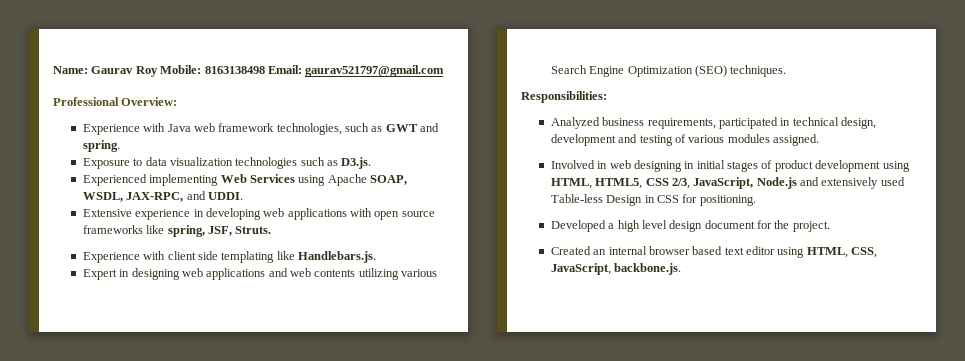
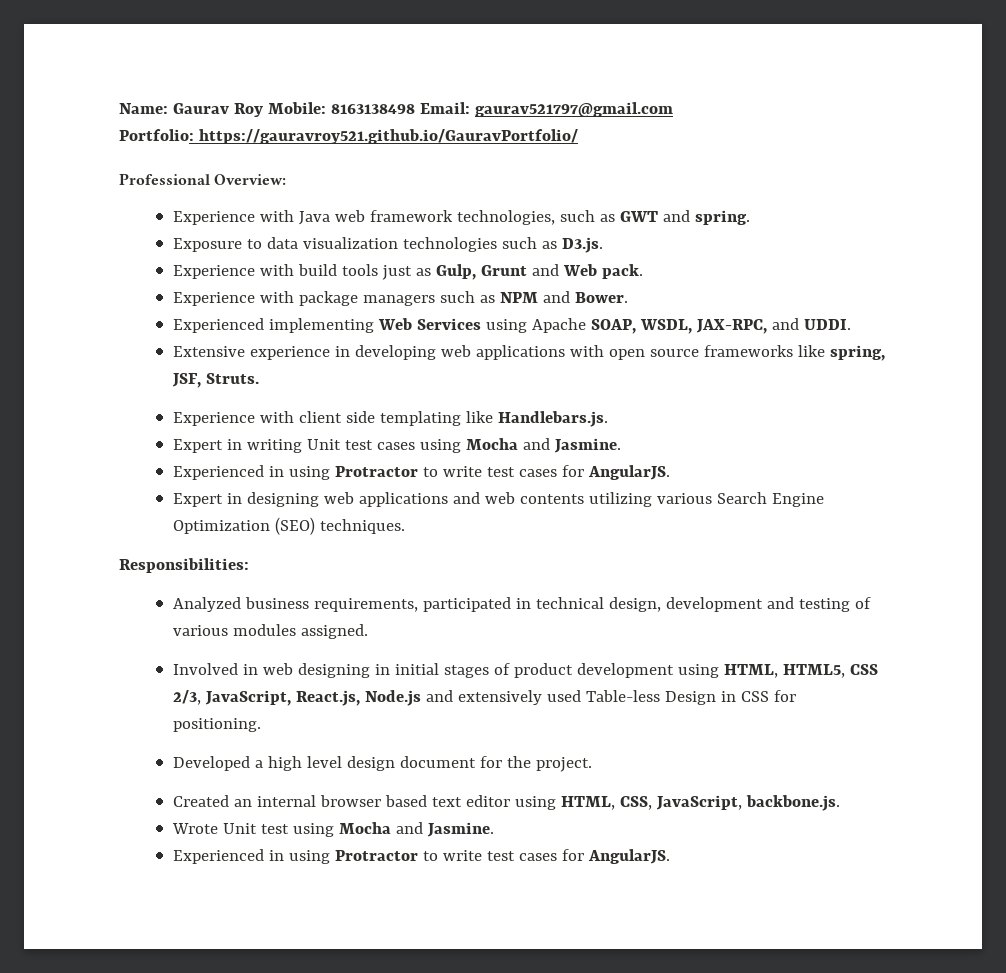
(445, 71) none -> [119,129,578,144] // Portfolio: https://gauravroy521.github.io/GauravPortfolio/
(372, 163) none -> [172,264,643,280] [172,291,628,306] // Experience with build tools just as Gulp, Grunt and Web pack. // Experience with package managers such as NPM and Bower.
(376, 257) none -> [172,438,621,453] [172,465,670,480] // Expert in writing Unit test cases using Mocha and Jasmine. // Experienced in using Protractor to write test cases for AngularJS.
(754, 183) none -> [295,690,360,706] React.js,
(682, 269) none -> [171,822,494,837] [172,849,670,864] // Wrote Unit test using Mocha and Jasmine. // Experienced in using Protractor to write test cases for AngularJS.

